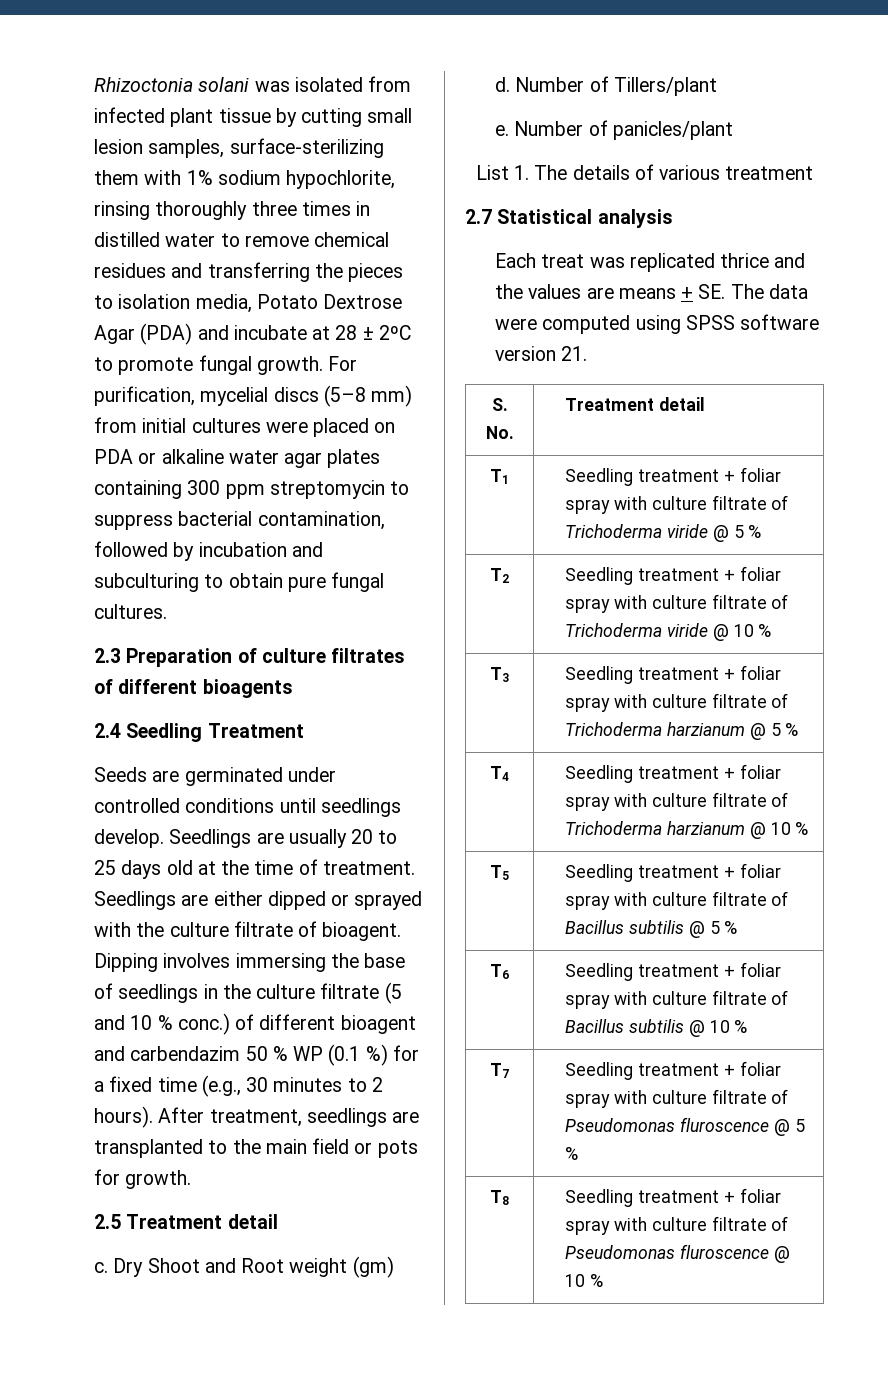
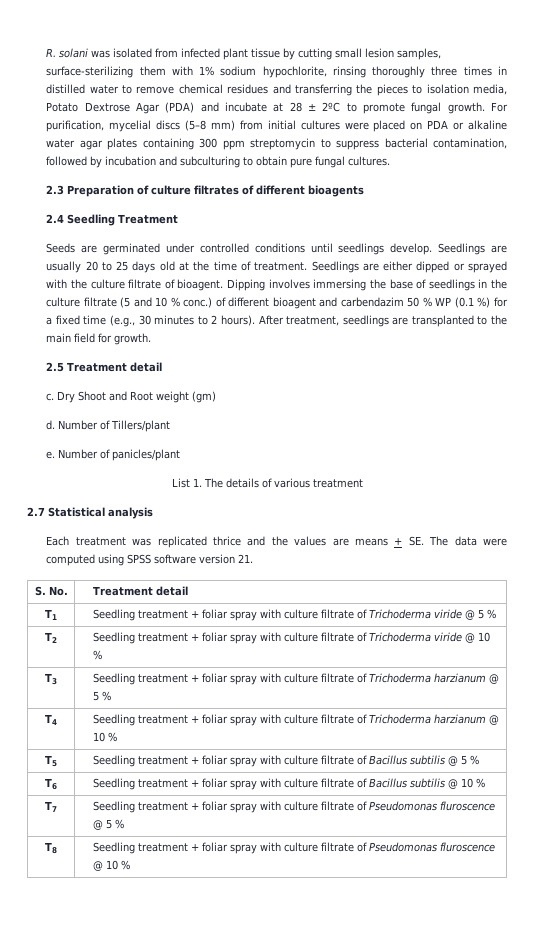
[94,77,194,92] Rhizoctonia -> [46,48,57,57] R.
[354,1140,418,1158] or pots -> (96, 338) none
[541,254,585,268] treat -> [75,537,126,546] treatment

